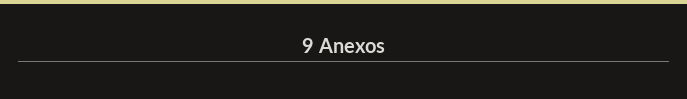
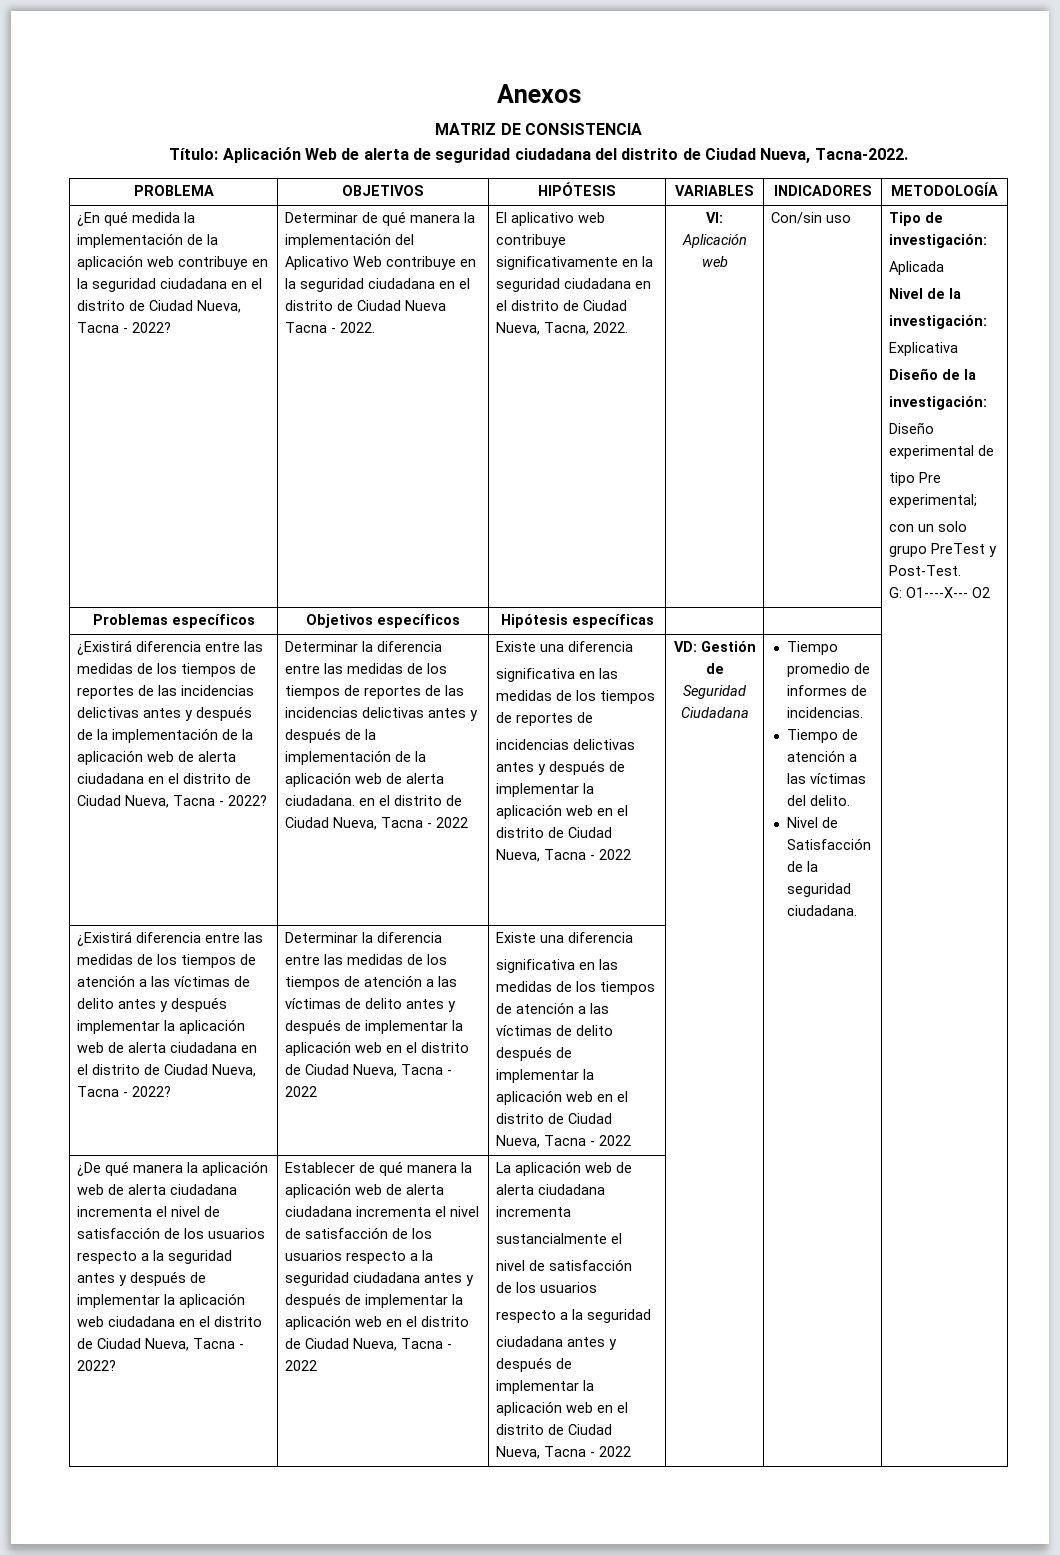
[301,38,314,53] 9 -> (496, 93) none
(386, 45) none -> [435,123,642,135] [169,147,908,163] [133,185,214,196] [342,185,424,196] [538,182,616,196] [675,185,754,196] [773,185,872,196] [891,182,998,196] [77,211,196,226] [77,233,219,248] [77,255,269,270] [77,278,263,292] [77,300,242,313] [77,322,172,333] [285,211,476,226] [285,233,415,248] [285,256,477,270] [285,278,471,292] [285,300,447,311] [285,322,376,333] [496,212,606,226] [496,234,567,248] [496,256,654,270] [496,278,652,292] [496,300,628,311] [496,322,629,335] [706,212,723,223] [681,233,747,248] [701,256,728,267] [771,212,852,224] [889,212,944,226] [889,234,988,248] [889,261,945,275] [889,288,962,299] [889,315,988,329] [889,342,959,356] [889,368,977,380] [889,396,988,410] [889,422,935,434] [889,445,995,459] [889,472,942,486] [889,494,978,508] [889,521,968,532] [889,543,998,557] [889,565,962,576] [889,587,991,598] [92,614,255,628] [306,614,460,628] [500,614,654,628] [77,640,264,655] [77,663,257,677] [77,685,255,699] [77,706,253,721] [77,728,254,743] [77,750,237,765] [77,773,252,784] [77,795,268,808] [285,641,443,652] [285,663,448,674] [285,685,465,699] [285,707,479,721] [285,728,377,743] [285,750,427,765] [285,772,445,787] [285,795,463,806] [285,817,469,830] [496,641,634,652] [496,668,619,682] [496,690,656,704] [496,712,594,726] [496,739,636,750] [496,760,626,775] [496,783,595,797] [496,804,629,819] [496,827,613,838] [496,849,632,862] [673,641,756,652] [705,663,724,674] [683,685,747,699] [680,707,749,718] [787,641,839,655] [787,663,871,677] [787,685,868,696] [787,707,864,718] [787,729,859,743] [787,750,858,762] [787,773,867,784] [787,795,851,806] [787,817,839,828] [787,838,872,850] [787,861,819,872] [787,883,852,897] [787,905,858,916] [77,931,264,946] [77,954,257,968] [77,975,251,987] [77,997,228,1012] [77,1019,246,1034] [77,1042,258,1053] [77,1064,257,1077] [77,1086,172,1097] [285,932,443,943] [285,954,448,965] [285,975,458,990] [285,998,457,1012] [285,1019,464,1034] [285,1041,470,1056] [285,1064,453,1077] [285,1086,318,1097] [496,932,634,943] [496,959,619,973] [496,981,656,995] [496,1002,610,1014] [496,1025,614,1036] [496,1046,573,1061] [496,1069,595,1083] [496,1090,629,1105] [496,1113,613,1124] [496,1135,632,1148] [77,1161,269,1176] [77,1184,238,1195] [77,1206,221,1217] [77,1227,266,1239] [77,1250,233,1264] [77,1271,207,1286] [77,1293,246,1308] [77,1316,263,1327] [77,1338,245,1351] [77,1360,117,1371] [285,1161,473,1176] [285,1183,445,1198] [285,1206,480,1217] [285,1227,433,1239] [285,1250,434,1264] [285,1272,475,1286] [285,1293,464,1308] [285,1315,470,1330] [285,1338,453,1351] [285,1360,318,1371] [496,1161,633,1176] [496,1184,606,1195] [496,1206,572,1217] [496,1233,623,1244] [496,1259,633,1271] [496,1282,598,1293] [496,1309,652,1323] [496,1336,618,1350] [496,1357,573,1372] [496,1380,595,1394] [496,1401,629,1416] [496,1424,613,1435] [496,1446,632,1459] // MATRIZ DE CONSISTENCIA // Título: Aplicación Web de alerta de seguridad ciudadana del distrito de Ciudad Nueva, Tacna-2022. // PROBLEMA | OBJETIVOS | HIPÓTESIS | VARIABLES | INDICADORES | METODOLOGÍA // ¿En qué medida la implementación de la aplicación web contribuye en la seguridad ciudadana en el distrito de Ciudad Nueva, Tacna - 2022? | Determinar de qué manera la implementación del Aplicativo Web contribuye en la seguridad ciudadana en el distrito de Ciudad Nueva Tacna - 2022. | El aplicativo web contribuye significativamente en la seguridad ciudadana en el distrito de Ciudad Nueva, Tacna, 2022. | VI: Aplicación web | Con/sin uso | Tipo de investigación: // Aplicada // Nivel de la // investigación: // Explicativa // Diseño de la // investigación: // Diseño experimental de // tipo Pre experimental; // con un solo grupo PreTest y Post-Test. // G: O1----X--- O2 // Problemas específicos | Objetivos específicos | Hipótesis específicas | | | // ¿Existirá diferencia entre las medidas de los tiempos de reportes de las incidencias delictivas antes y después de la implementación de la aplicación web de alerta ciudadana en el distrito de Ciudad Nueva, Tacna - 2022? | Determinar la diferencia entre las medidas de los tiempos de reportes de las incidencias delictivas antes y después de la implementación de la aplicación web de alerta ciudadana. en el distrito de Ciudad Nueva, Tacna - 2022 | Existe una diferencia // significativa en las medidas de los tiempos de reportes de // incidencias delictivas antes y después de implementar la aplicación web en el distrito de Ciudad Nueva, Tacna - 2022 | VD: Gestión de Seguridad Ciudadana | Tiempo promedio de informes de incidencias. // Tiempo de atención a las víctimas del delito. // Nivel de Satisfacción de la seguridad ciudadana. | // ¿Existirá diferencia entre las medidas de los tiempos de atención a las víctimas de delito antes y después implementar la aplicación web de alerta ciudadana en el distrito de Ciudad Nueva, Tacna - 2022? | Determinar la diferencia entre las medidas de los tiempos de atención a las víctimas de delito antes y después de implementar la aplicación web en el distrito de Ciudad Nueva, Tacna - 2022 | Existe una diferencia // significativa en las medidas de los tiempos de atención a las víctimas de delito después de implementar la aplicación web en el distrito de Ciudad Nueva, Tacna - 2022 | | | // ¿De qué manera la aplicación web de alerta ciudadana incrementa el nivel de satisfacción de los usuarios respecto a la seguridad antes y después de implementar la aplicación web ciudadana en el distrito de Ciudad Nueva, Tacna - 2022? | Establecer de qué manera la aplicación web de alerta ciudadana incrementa el nivel de satisfacción de los usuarios respecto a la seguridad ciudadana antes y después de implementar la aplicación web en el distrito de Ciudad Nueva, Tacna - 2022 | La aplicación web de alerta ciudadana incrementa // sustancialmente el // nivel de satisfacción // de los usuarios // respecto a la seguridad // ciudadana antes y después de implementar la aplicación web en el distrito de Ciudad Nueva, Tacna - 2022 | | |

